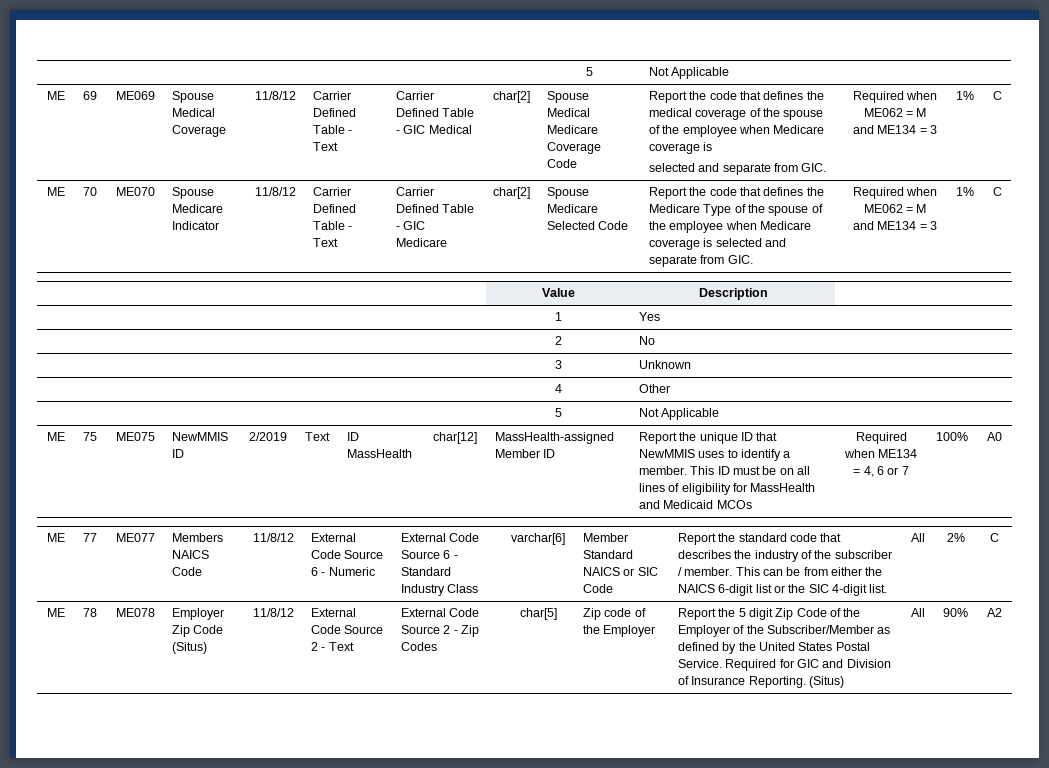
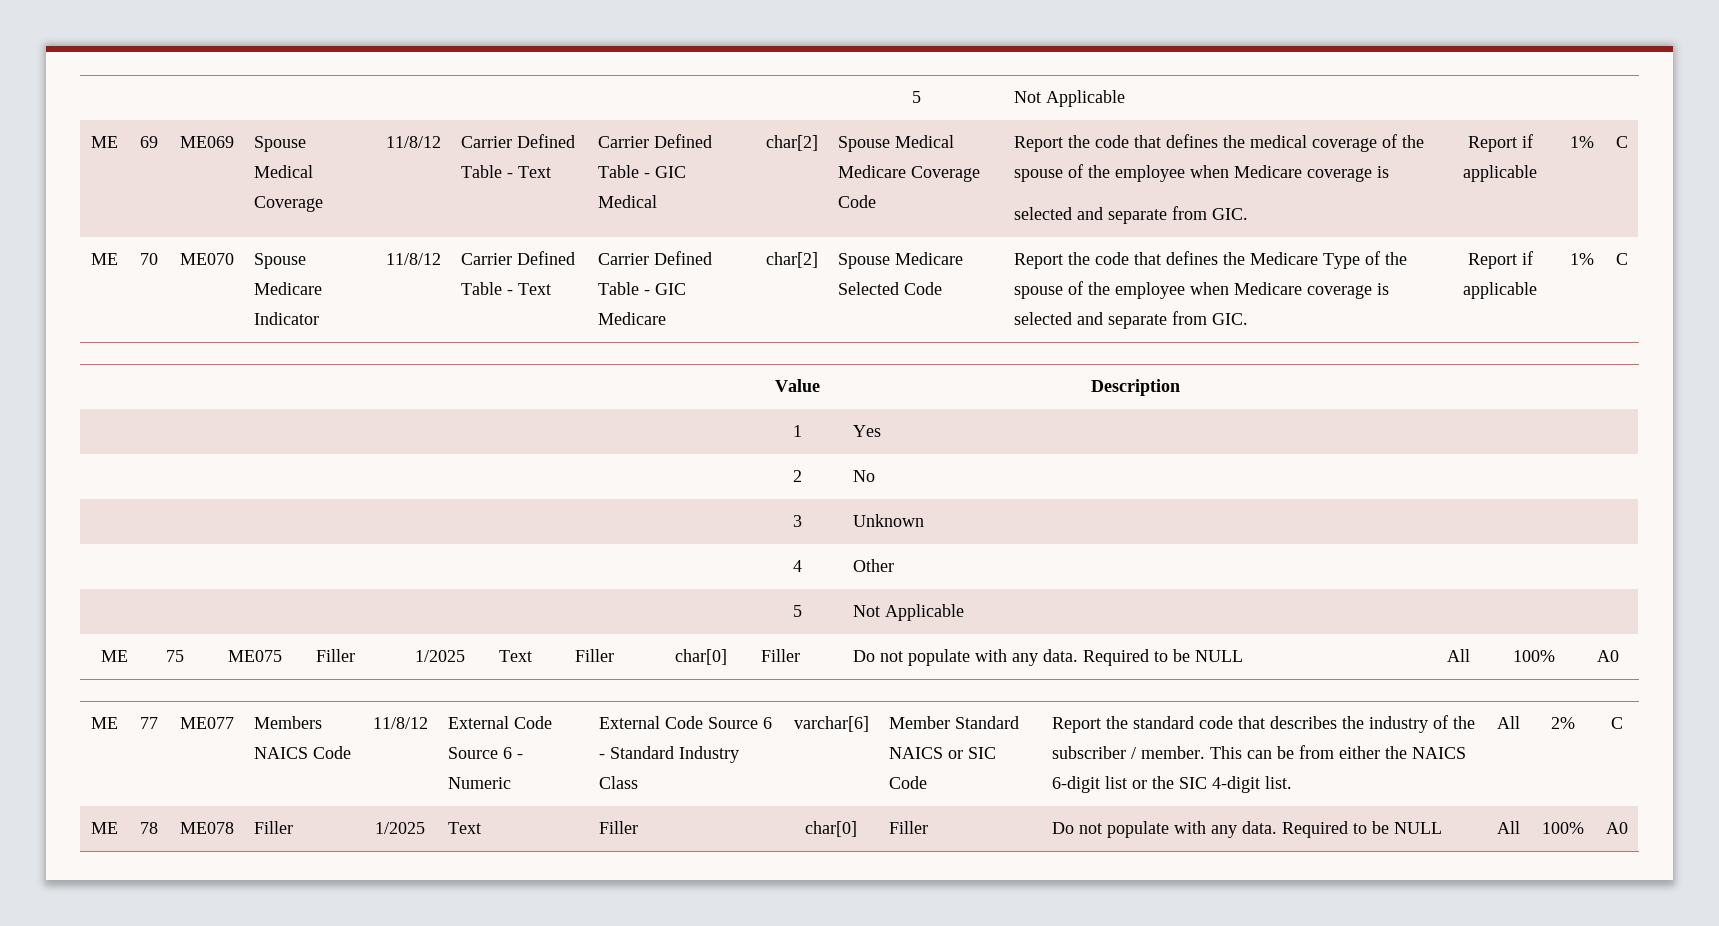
[852,91,938,103] [863,108,927,117] [852,125,938,134] Required when ME062 = M and ME134 = 3 -> [1467,134,1533,152] [1463,165,1537,182] Report if applicable
[852,187,938,199] [863,204,927,213] [852,221,938,230] Required when ME062 = M and ME134 = 3 -> [1467,251,1533,269] [1463,282,1537,299] Report if applicable
[171,432,228,441] [171,449,184,458] [249,432,287,441] [304,432,330,441] [346,432,359,441] [346,449,412,458] [432,432,477,444] [494,432,614,444] [494,449,556,458] [638,432,778,444] [638,449,791,461] [638,466,811,475] [638,483,816,495] [638,500,752,509] [855,432,907,444] [843,449,918,458] [853,466,909,477] NewMMIS ID | 2/2019 | Text | ID MassHealth | char[12] | MassHealth-assigned Member ID | Report the unique ID that NewMMIS uses to identify a member. This ID must be on all lines of eligibility for MassHealth and Medicaid MCOs | Required when ME134 = 4, 6 or 7 -> [316,649,356,662] [414,650,465,662] [499,650,533,662] [575,649,615,662] [674,649,727,665] [761,649,801,662] [853,649,1244,666] [1447,649,1470,662] Filler | 1/2025 | Text | Filler | char[0] | Filler | Do not populate with any data. Required to be NULL | All
[171,608,224,620] [171,625,224,637] [171,642,207,654] [252,608,294,617] [310,608,356,617] [310,625,384,634] [310,642,354,651] [400,608,480,617] [400,625,479,637] [400,642,437,651] [519,608,557,620] [582,608,646,620] [582,625,656,637] [677,608,861,620] [677,625,891,637] [677,642,870,654] [677,659,891,671] [677,676,844,688] [910,608,925,617] [943,608,968,617] [987,608,1002,617] Employer Zip Code (Situs) | 11/8/12 | External Code Source 2 - Text | External Code Source 2 - Zip Codes | char[5] | Zip code of the Employer | Report the 5 digit Zip Code of the Employer of the Subscriber/Member as defined by the United States Postal Service. Required for GIC and Division of Insurance Reporting. (Situs) | All | 90% | A2 -> [254,821,294,834] [375,822,425,834] [448,822,482,834] [599,821,639,834] [805,821,857,837] [889,821,929,834] [1052,821,1443,838] [1496,821,1520,834] [1541,822,1584,834] [1605,822,1628,834] Filler | 1/2025 | Text | Filler | char[0] | Filler | Do not populate with any data. Required to be NULL | All | 100% | A0

